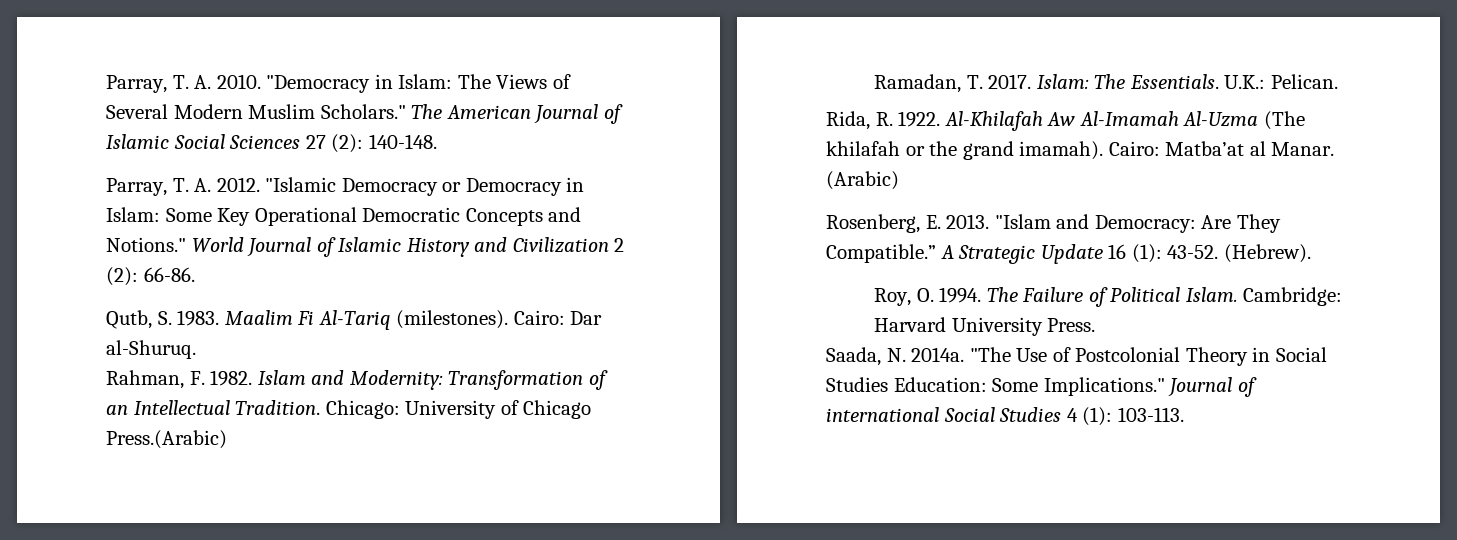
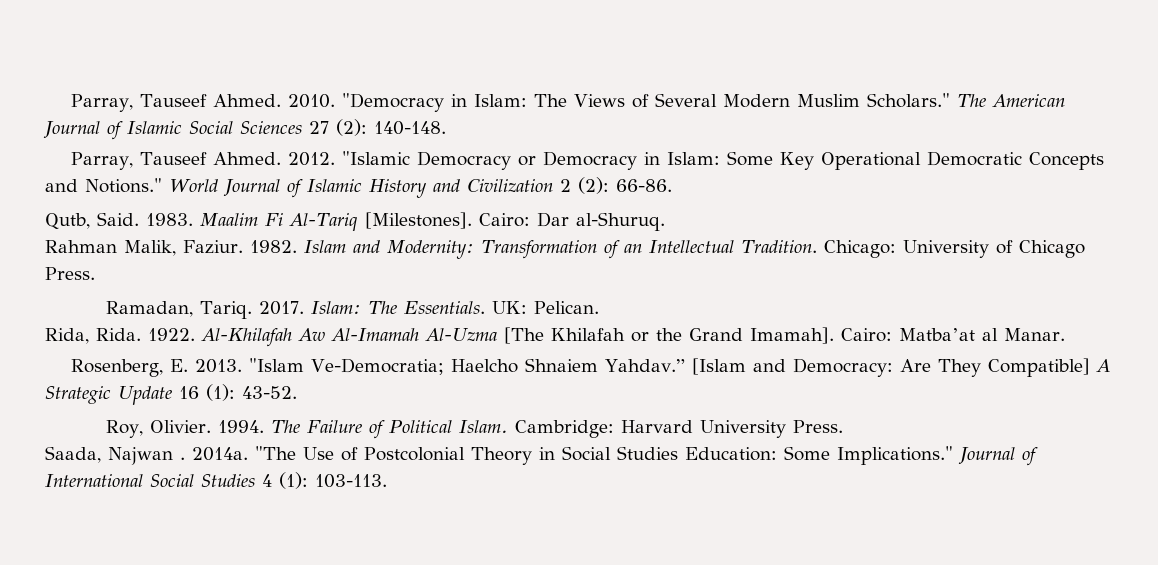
[106,75,212,93] Parray, T. A. -> [70,94,281,112] Parray, Tauseef Ahmed.
[172,178,212,192] T. A. -> [139,152,281,165] Tauseef Ahmed.
[157,311,172,325] S. -> [97,212,139,226] Said.
[396,310,509,329] (milestones). -> [364,212,472,229] [Milestones].
[106,370,205,389] Rahman, F. -> [45,240,243,256] Rahman Malik, Faziur.
[106,430,227,449] Press.(Arabic) -> [45,267,95,280] Press.
[966,75,983,89] T. -> [199,301,252,319] Tariq.
[1224,75,1266,89] U.K.: -> [491,301,527,314] UK:
[875,112,893,126] R. -> [96,328,141,341] Rida.
[1263,111,1305,130] [826,141,1104,160] (The khilafah or the grand imamah). -> [503,327,834,344] [The Khilafah or the Grand Imamah].
[826,171,899,190] (Arabic) -> (1065, 334) none
(1051, 221) none -> [310,358,746,375] Ve-Democratia; Haelcho Shnaiem Yahdav.” [Islam
[826,244,936,263] Compatible.” -> [987,358,1090,377] Compatible]
[1223,244,1311,263] (Hebrew). -> (297, 392) none
[916,288,934,302] O. -> [149,420,211,433] Olivier.
[886,348,906,362] N. -> [108,447,185,465] Najwan .
[826,407,939,422] international -> [45,474,143,487] International

